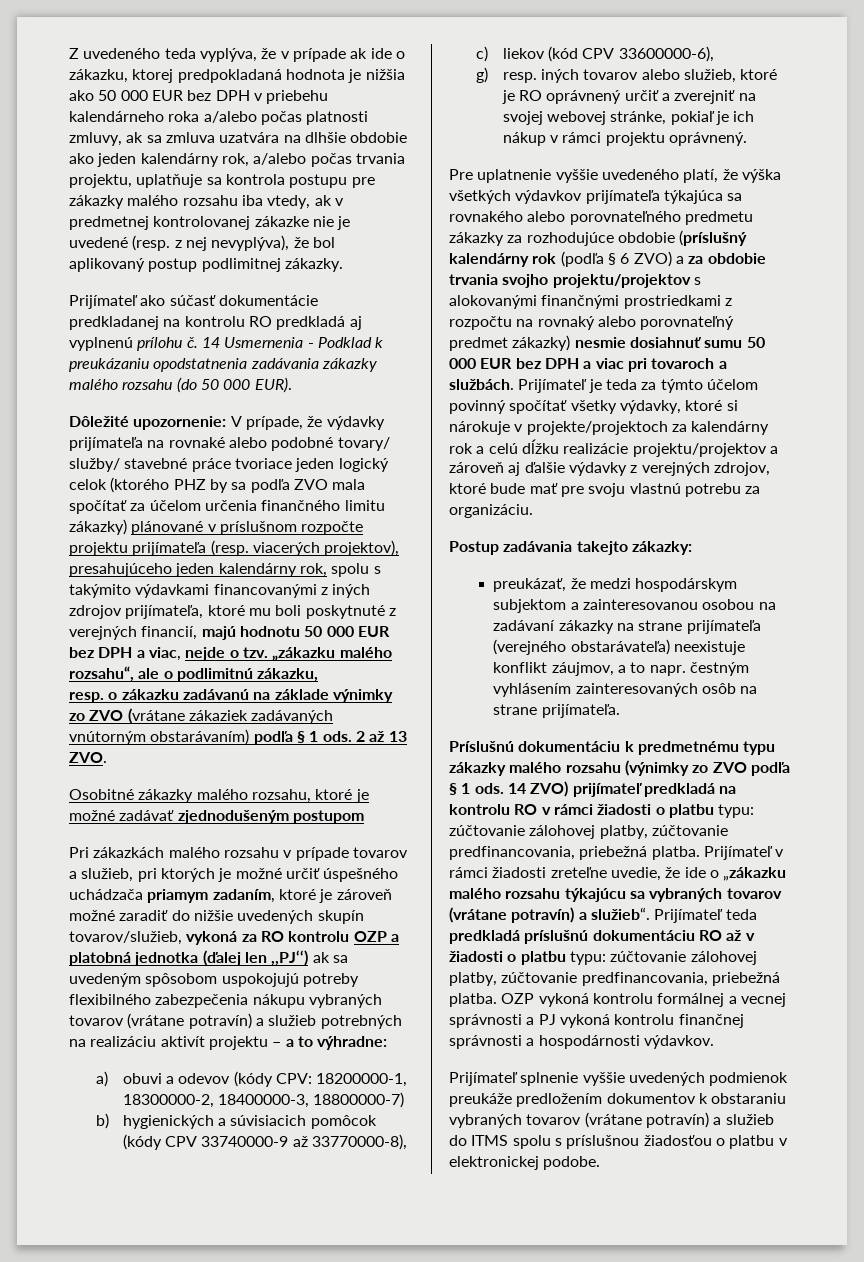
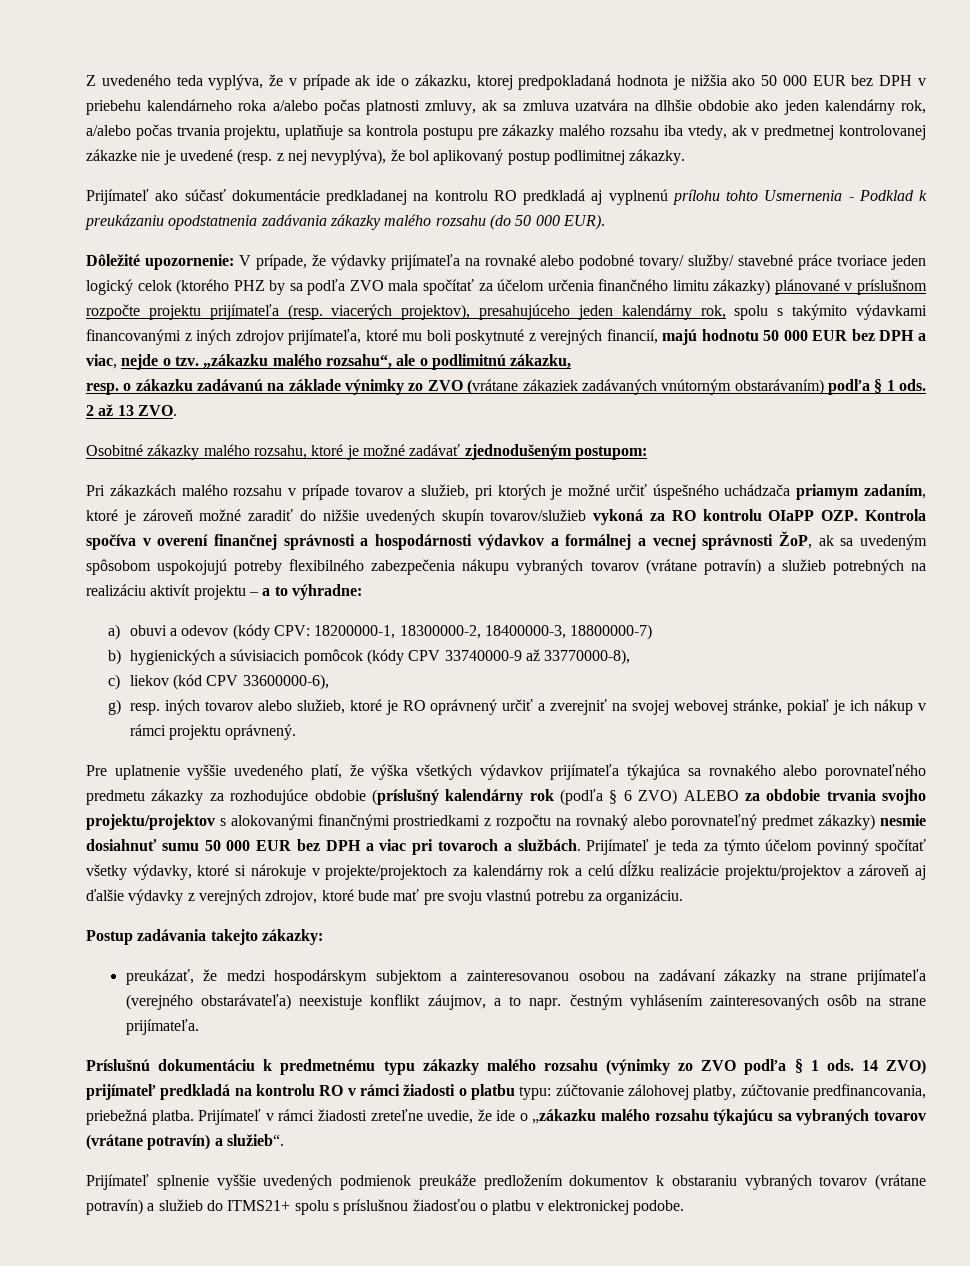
[186,337,220,348] č. 14 -> [726,190,758,201] tohto
[292,810,364,824] postupom -> [574,446,647,460] postupom:
[69,931,182,945] tovarov/služieb, -> [490,509,587,521] tovarov/služieb
[353,931,399,942] [69,950,309,966] OZP a platobná jednotka (ďalej len ,,PJ‘‘) -> [768,509,926,521] [86,531,812,550] OIaPP OZP. Kontrola spočíva v overení finančnej správnosti a hospodárnosti výdavkov a formálnej a vecnej správnosti ŽoP,
[675,256,684,264] a -> [683,790,739,801] ALEBO
[654,909,757,923] [449,930,755,944] [449,951,757,965] [449,972,780,986] [449,993,786,1007] [449,1014,744,1028] [449,1035,714,1049] Prijímateľ teda predkladá príslušnú dokumentáciu RO až v žiadosti o platbu typu: zúčtovanie zálohovej platby, zúčtovanie predfinancovania, priebežná platba. OZP vykoná kontrolu formálnej a vecnej správnosti a PJ vykoná kontrolu finančnej správnosti a hospodárnosti výdavkov. -> (284, 1140) none
[471,1135,509,1146] ITMS -> [227,1200,291,1211] ITMS21+

